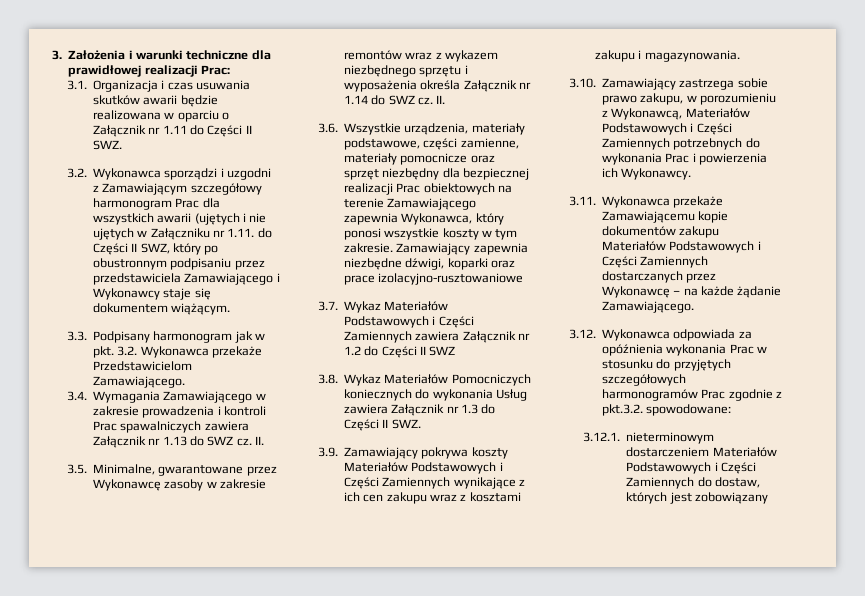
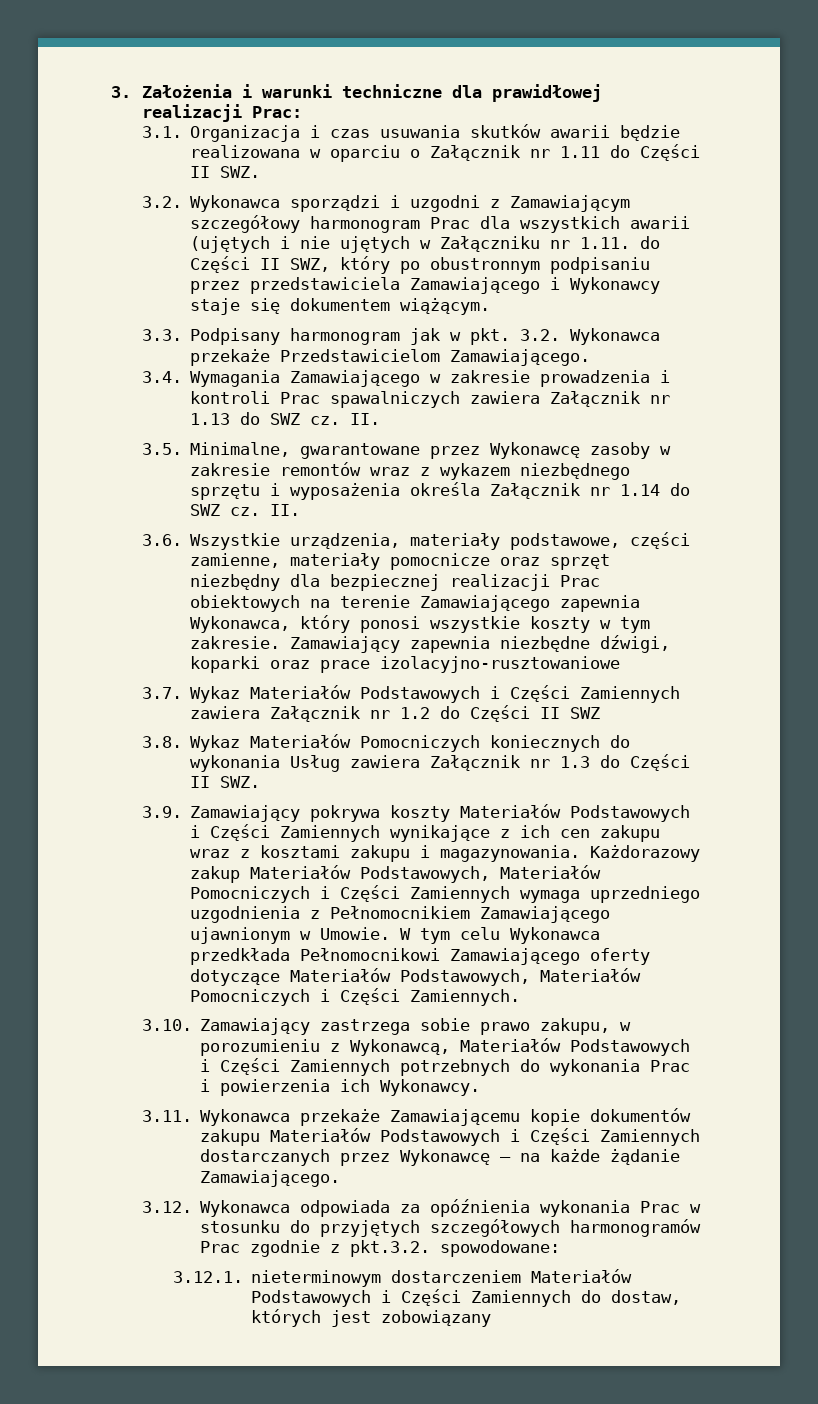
(740, 56) none -> [590,845,701,862] [190,865,602,883] [190,885,701,903] [190,906,611,923] [190,927,601,944] [190,948,651,965] [190,968,642,986] [190,988,521,1006] Każdorazowy zakup Materiałów Podstawowych, Materiałów Pomocniczych i Części Zamiennych wymaga uprzedniego uzgodnienia z Pełnomocnikiem Zamawiającego ujawnionym w Umowie. W tym celu Wykonawca przedkłada Pełnomocnikowi Zamawiającego oferty dotyczące Materiałów Podstawowych, Materiałów Pomocniczych i Części Zamiennych.

